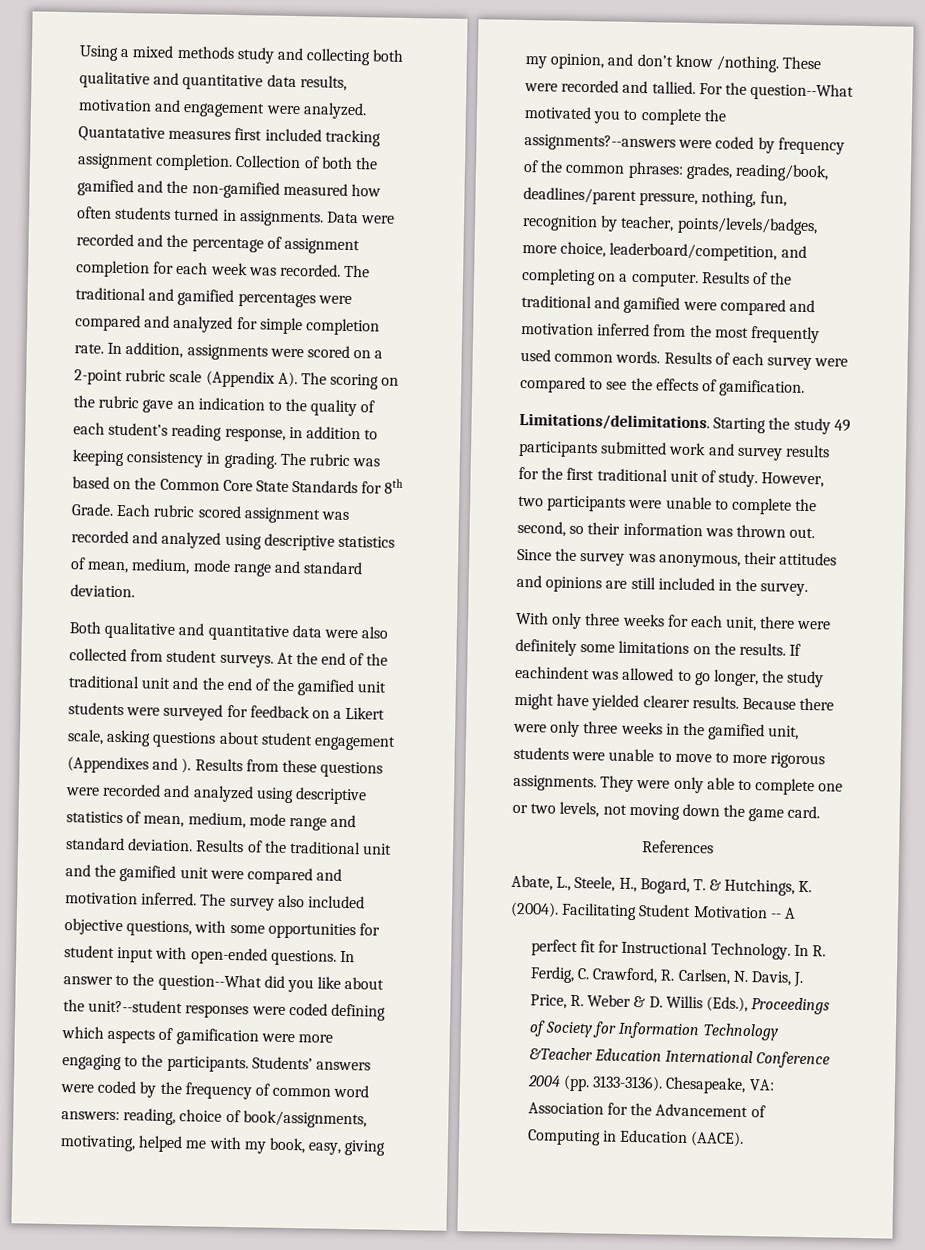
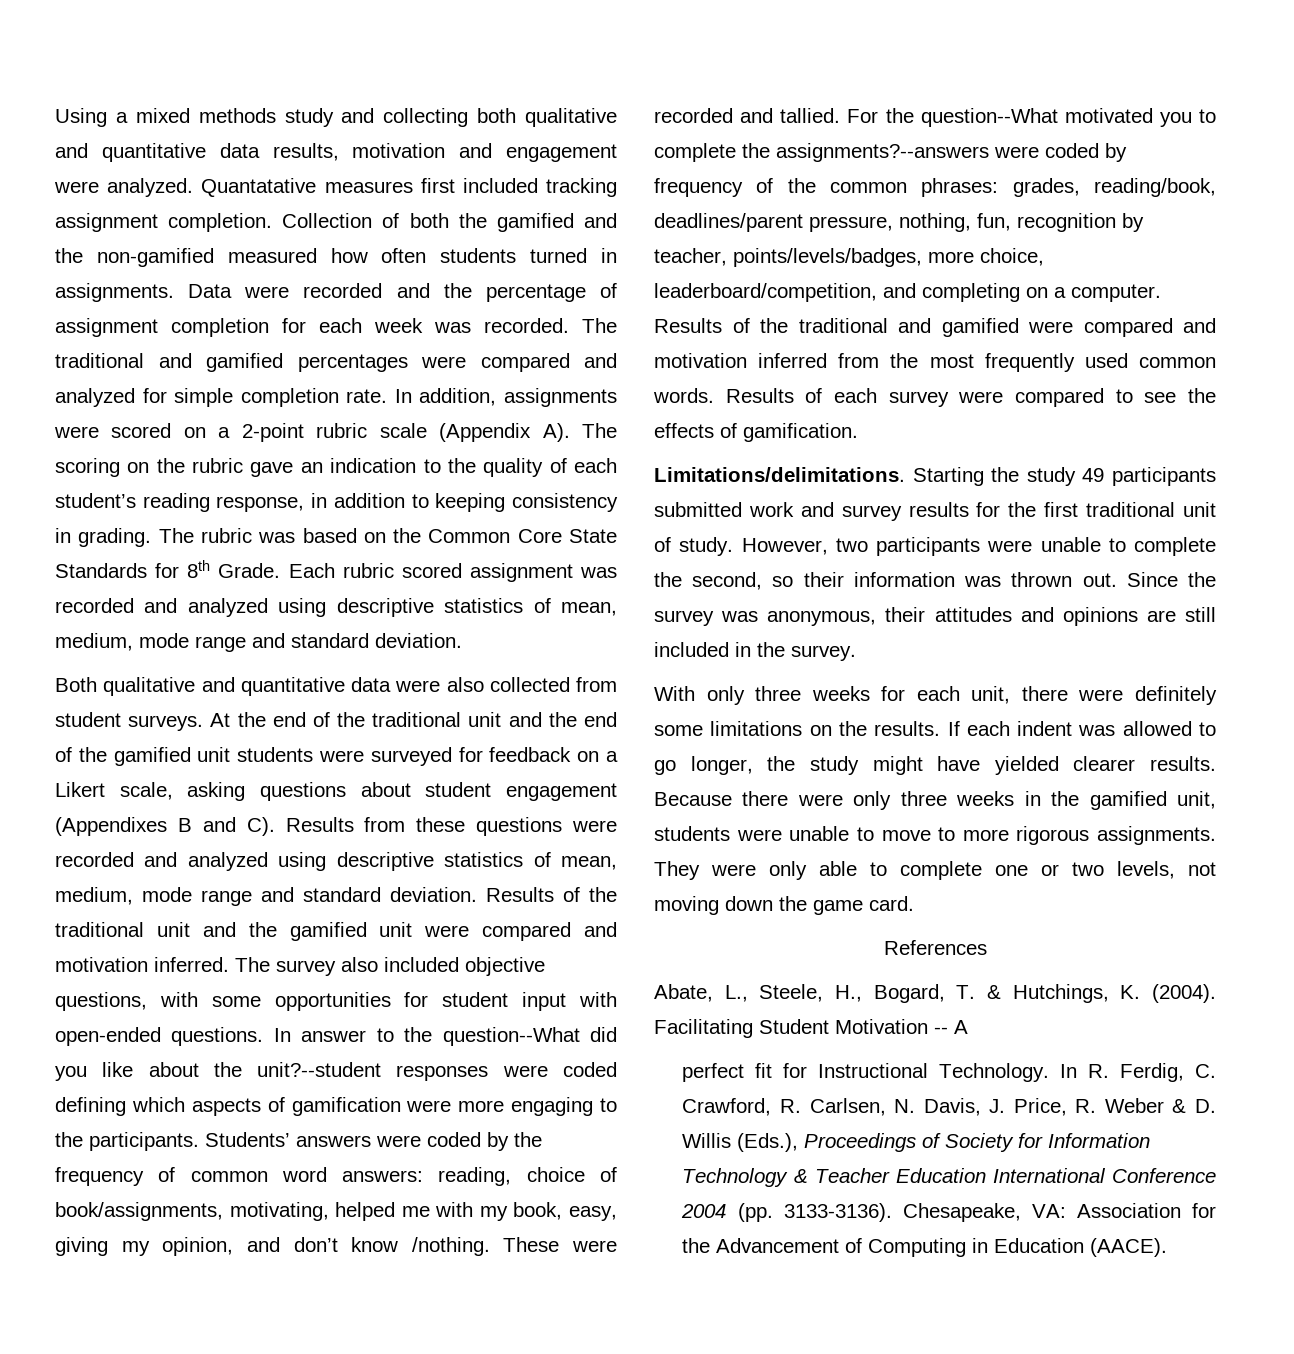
[152,757,192,774] and ). -> [177,817,275,836] B and C).
[515,665,590,680] eachindent -> [966,721,1073,736] each indent
[528,1047,593,1061] &Teacher -> [793,1168,890,1183] & Teacher

